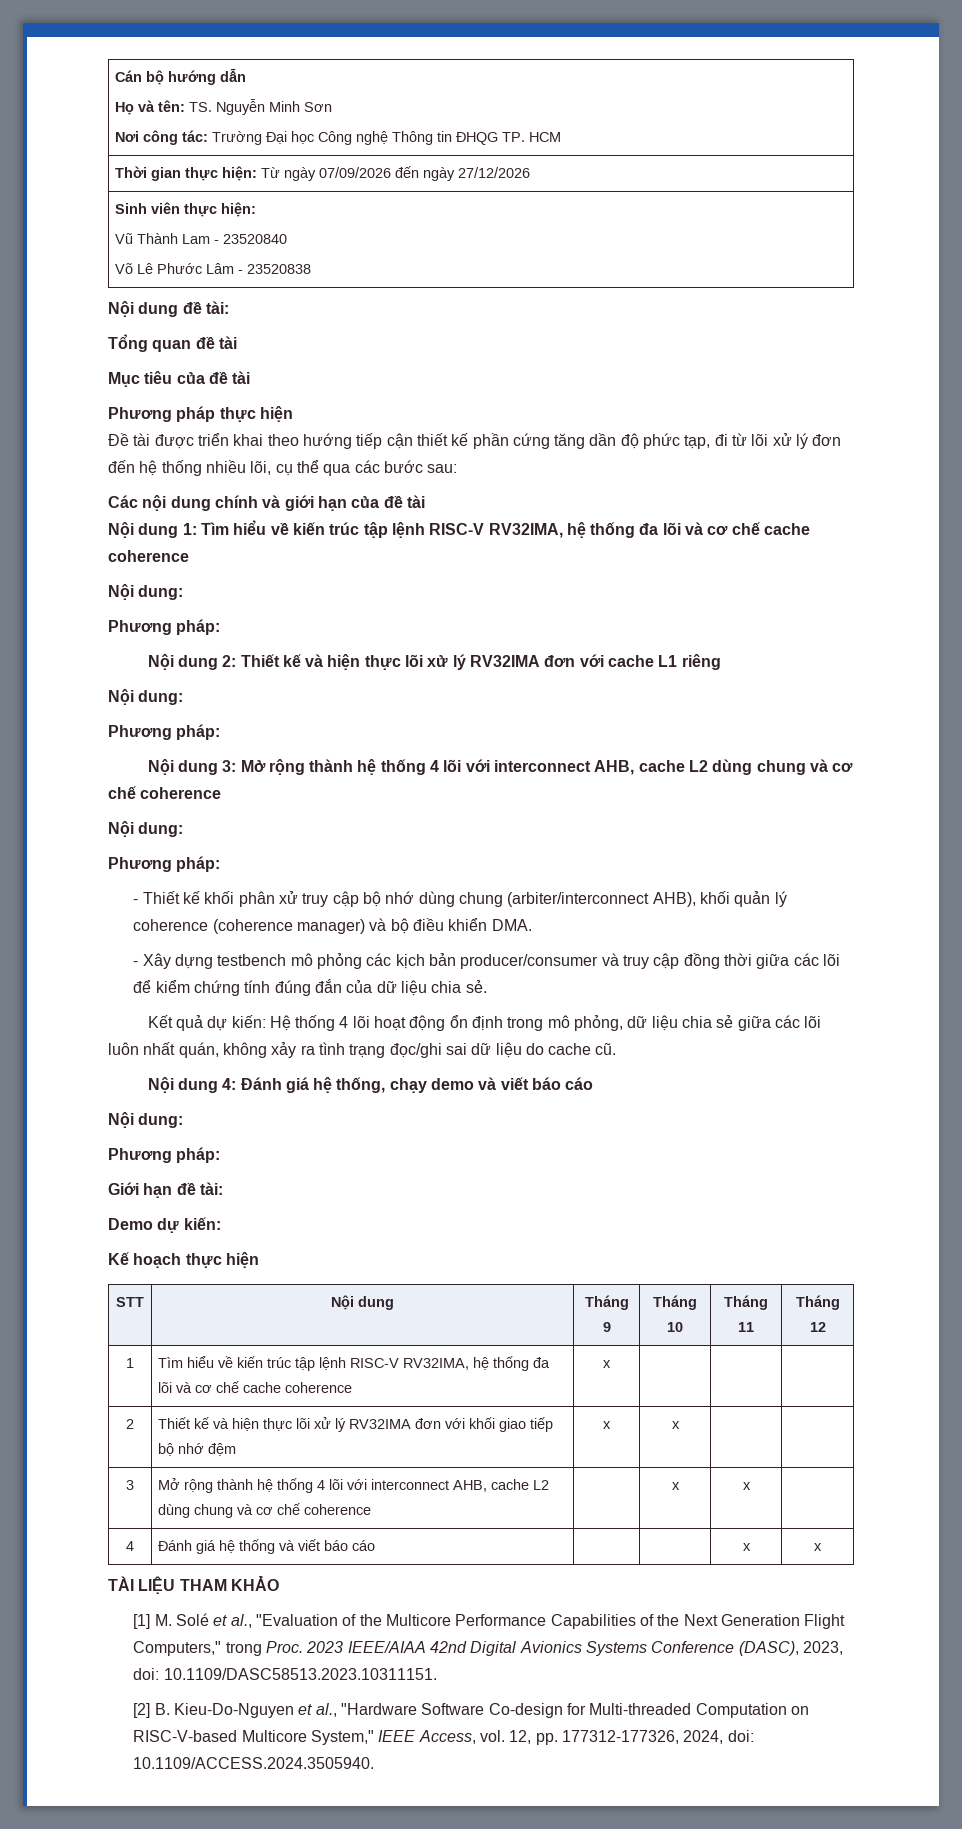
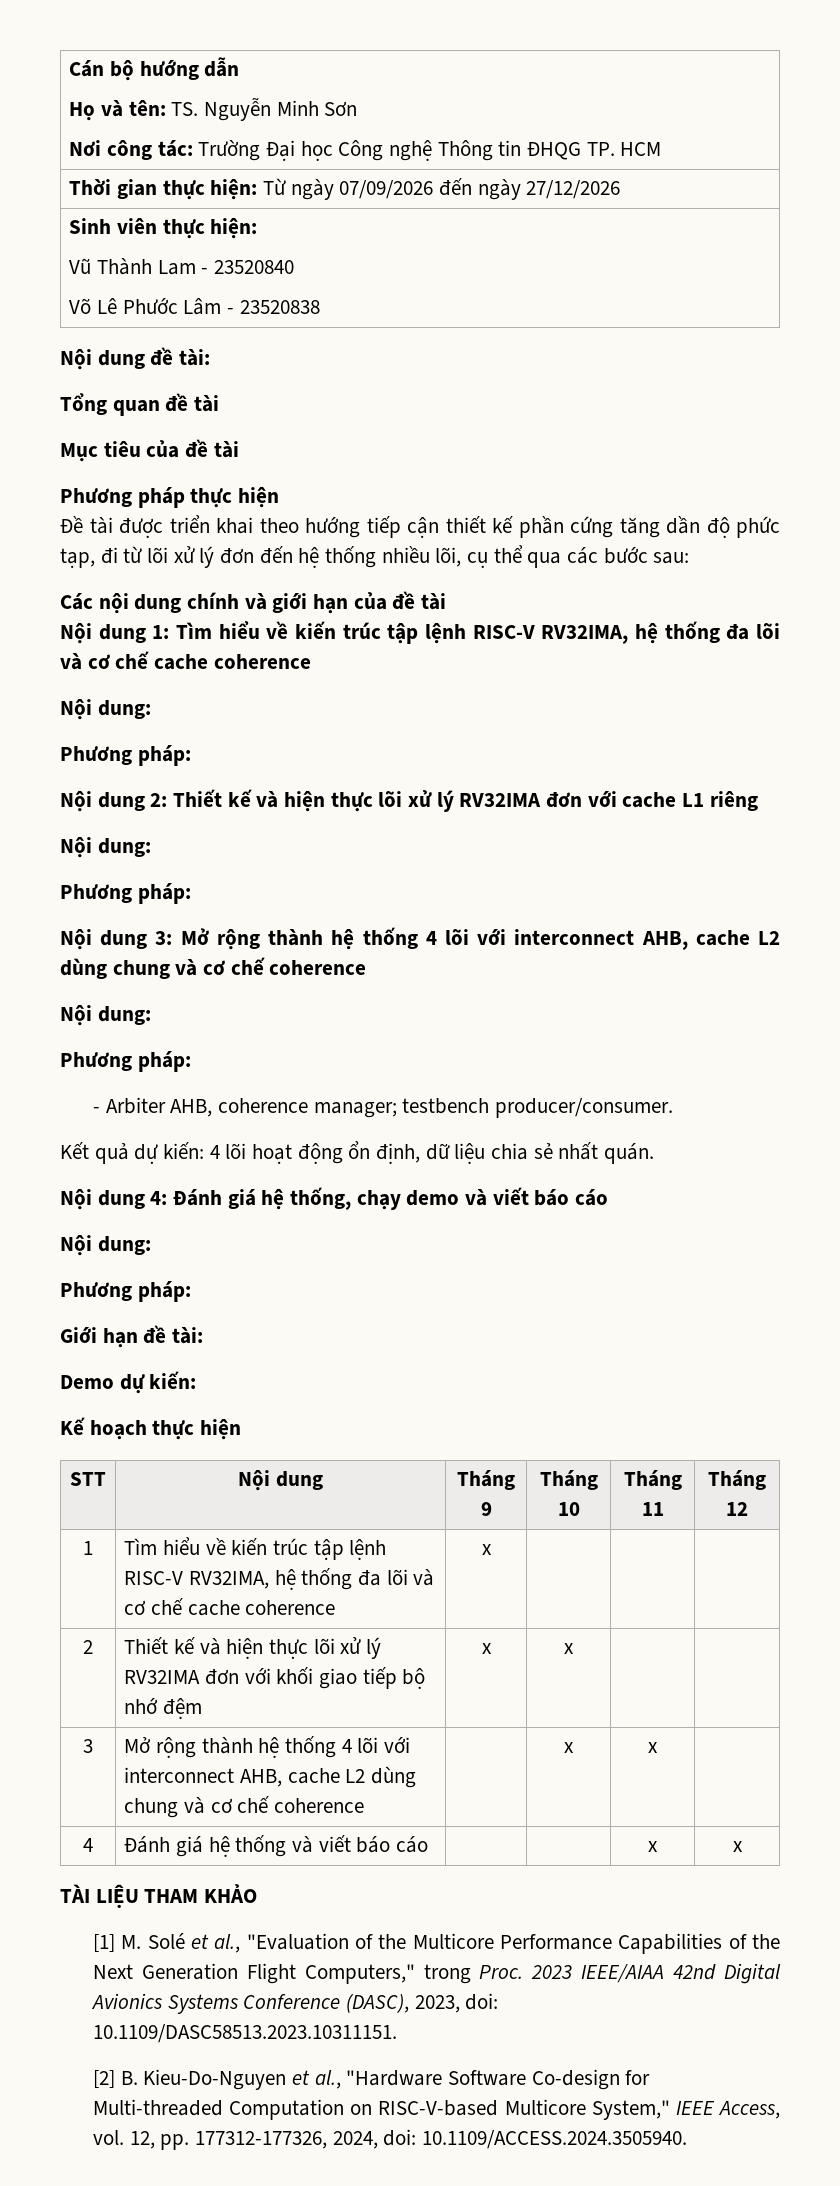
[142,891,787,907] [133,918,532,934] [133,953,840,969] [133,979,487,996] Thiết kế khối phân xử truy cập bộ nhớ dùng chung (arbiter/interconnect AHB), khối quản lý coherence (coherence manager) và bộ điều khiển DMA. // - Xây dựng testbench mô phỏng các kịch bản producer/consumer và truy cập đồng thời giữa các lõi để kiểm chứng tính đúng đắn của dữ liệu chia sẻ. -> [105,1097,674,1118] Arbiter AHB, coherence manager; testbench producer/consumer.
[269,1015,336,1031] Hệ thống -> (205, 1150) none
[472,1015,822,1031] [108,1042,617,1058] định trong mô phỏng, dữ liệu chia sẻ giữa các lõi luôn nhất quán, không xảy ra tình trạng đọc/ghi sai dữ liệu do cache cũ. -> [376,1142,655,1164] định, dữ liệu chia sẻ nhất quán.

